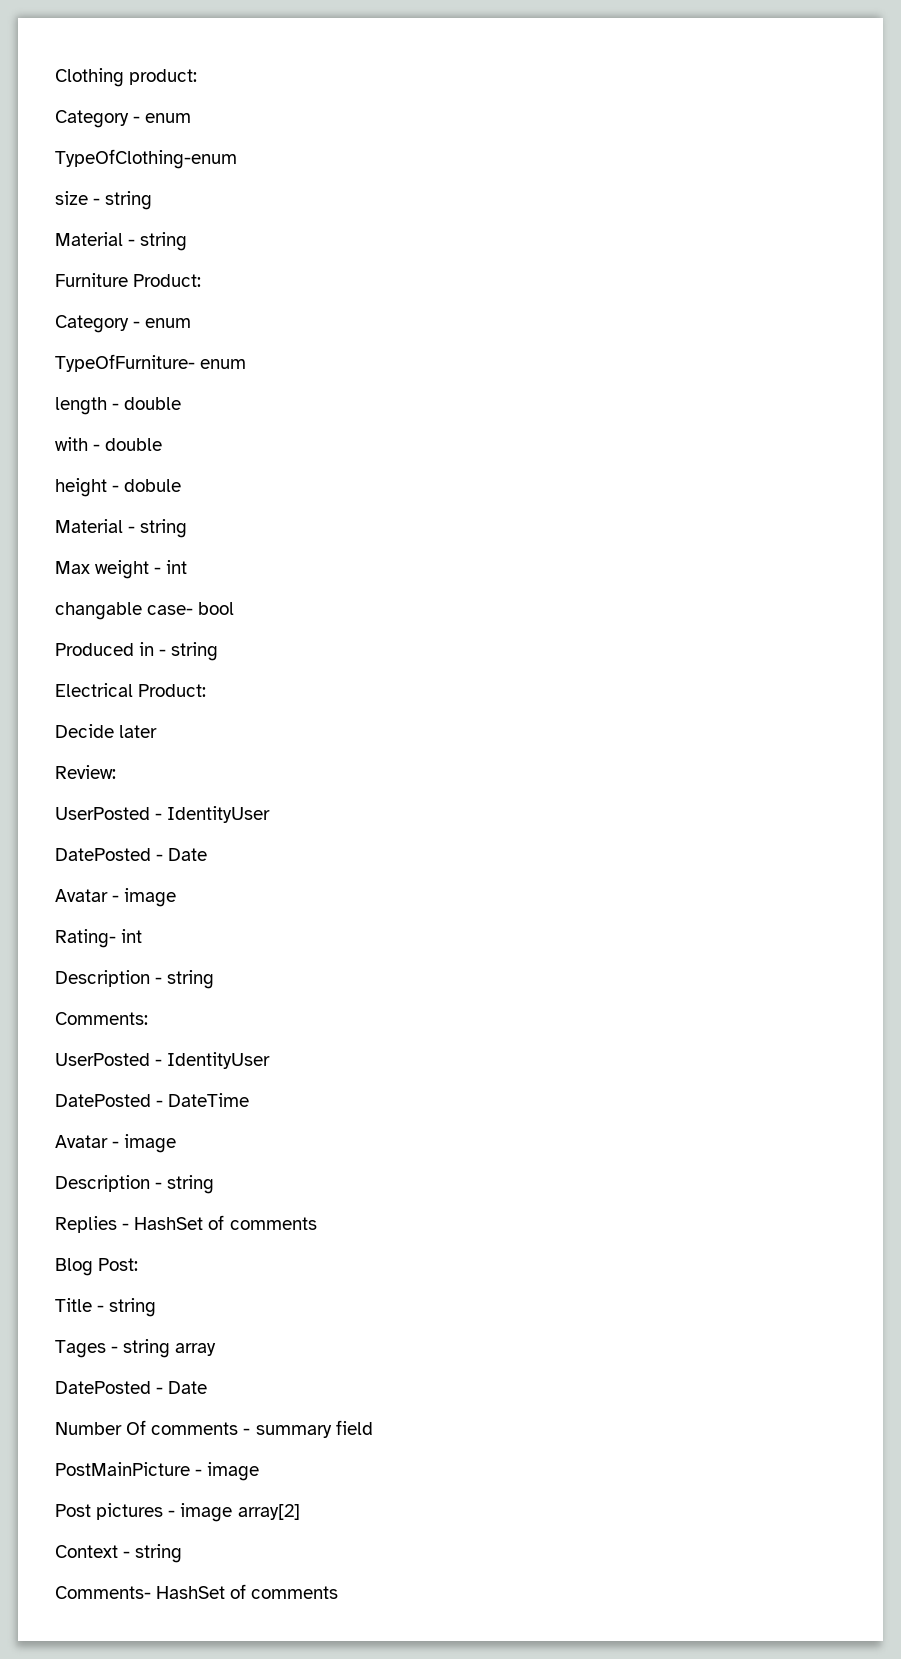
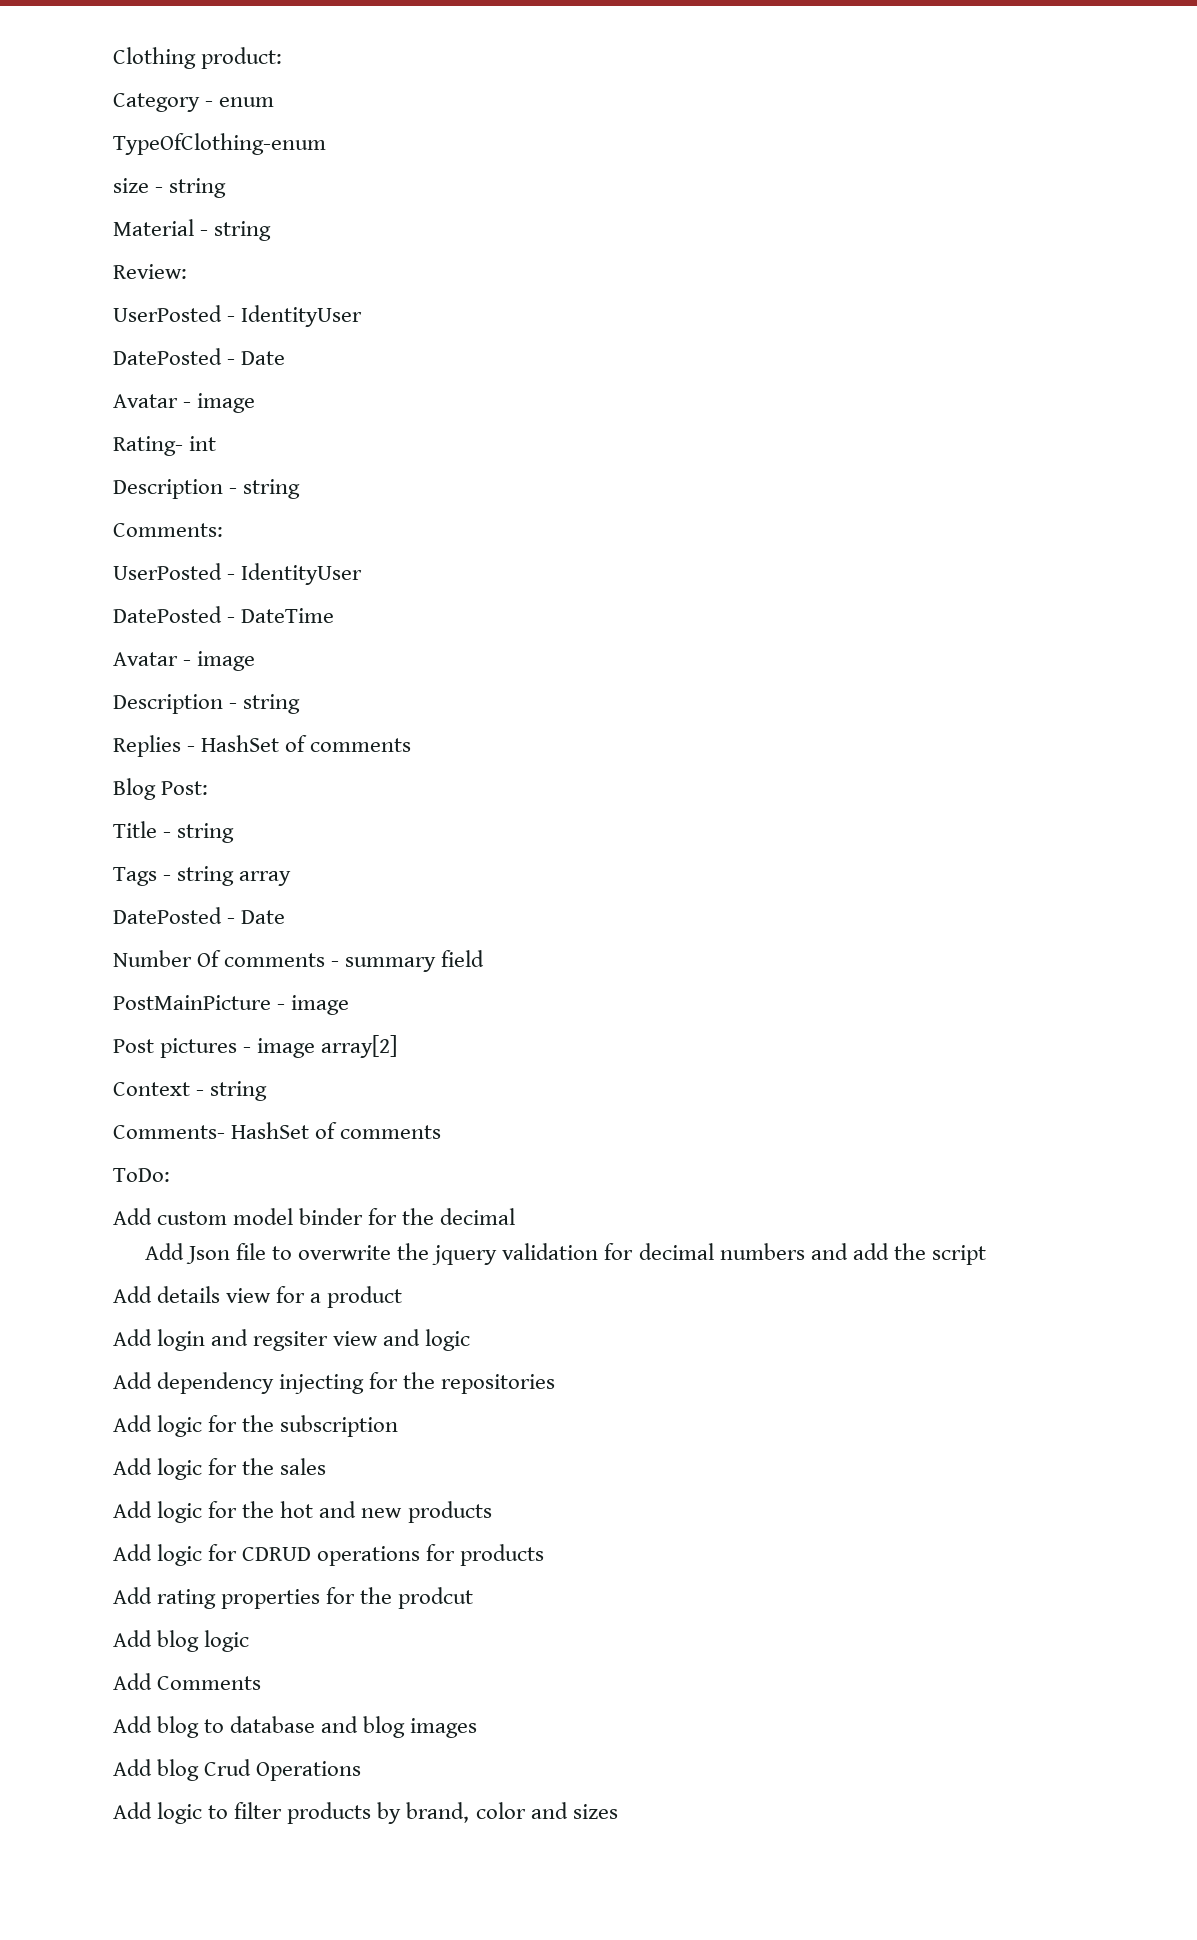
[55,273,202,287] [55,315,192,333] [55,354,247,372] [55,397,182,415] [55,437,163,451] [55,478,182,497] [55,519,188,538] [55,560,188,579] [55,602,235,620] [55,642,219,661] [55,683,207,697] [55,724,158,738] // Furniture Product: // Category - enum // TypeOfFurniture- enum // length - double // with - double // height - dobule // Material - string // Max weight - int // changable case- bool // Produced in - string // Electrical Product: // Decide later -> (272, 231) none
[55,1340,106,1358] Tages -> [113,867,157,886] Tags
(339, 1592) none -> [113,1168,170,1182] [113,1208,516,1225] [144,1243,986,1265] [113,1286,403,1308] [113,1329,471,1351] [113,1372,556,1394] [113,1415,399,1437] [113,1458,327,1480] [113,1501,492,1523] [113,1544,545,1566] [113,1587,474,1609] [113,1630,250,1652] [113,1673,262,1690] [113,1716,478,1738] [113,1759,362,1781] [113,1802,618,1824] // ToDo: // Add custom model binder for the decimal // Add Json file to overwrite the jquery validation for decimal numbers and add the script // Add details view for a product // Add login and regsiter view and logic // Add dependency injecting for the repositories // Add logic for the subscription // Add logic for the sales // Add logic for the hot and new products // Add logic for CDRUD operations for products // Add rating properties for the prodcut // Add blog logic // Add Comments // Add blog to database and blog images // Add blog Crud Operations // Add logic to filter products by brand, color and sizes

